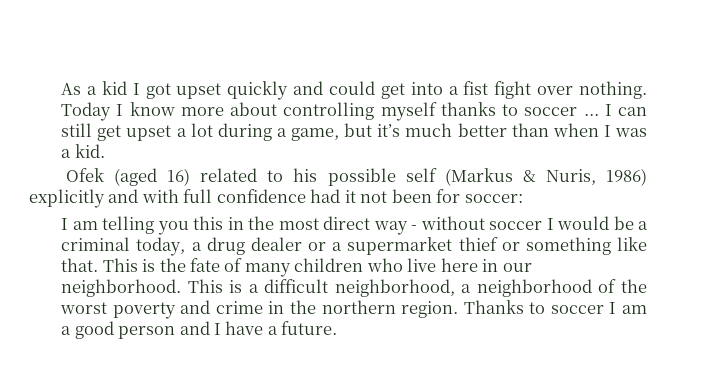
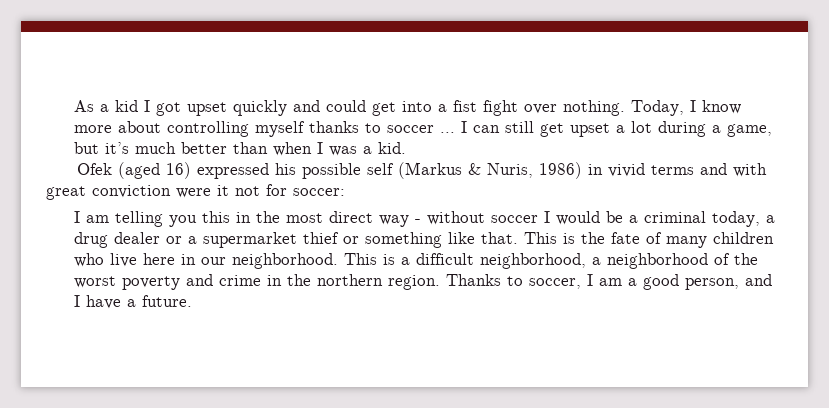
[61,102,112,121] Today -> [631,100,685,116] Today,
[200,168,284,182] related to -> [196,163,269,179] expressed
[29,189,341,208] explicitly and with full confidence had -> [587,163,767,177] [46,185,211,200] in vivid terms and with great conviction were
[391,189,432,203] been -> (260, 191) none
[550,305,604,314] soccer -> [529,278,582,289] soccer,
[118,326,176,339] person -> [685,278,740,290] person,

